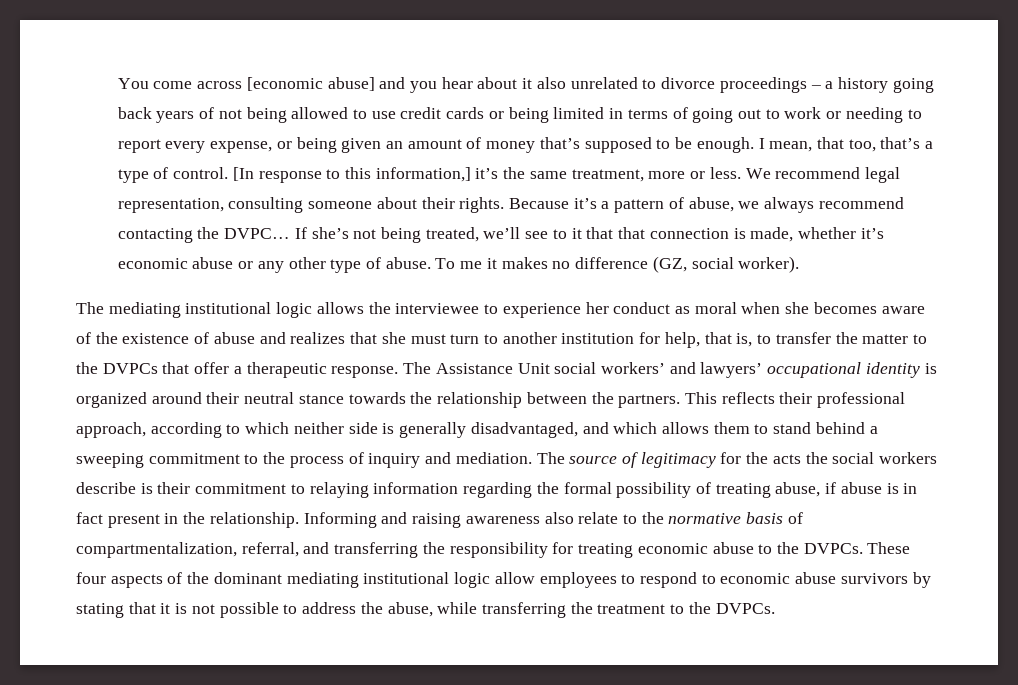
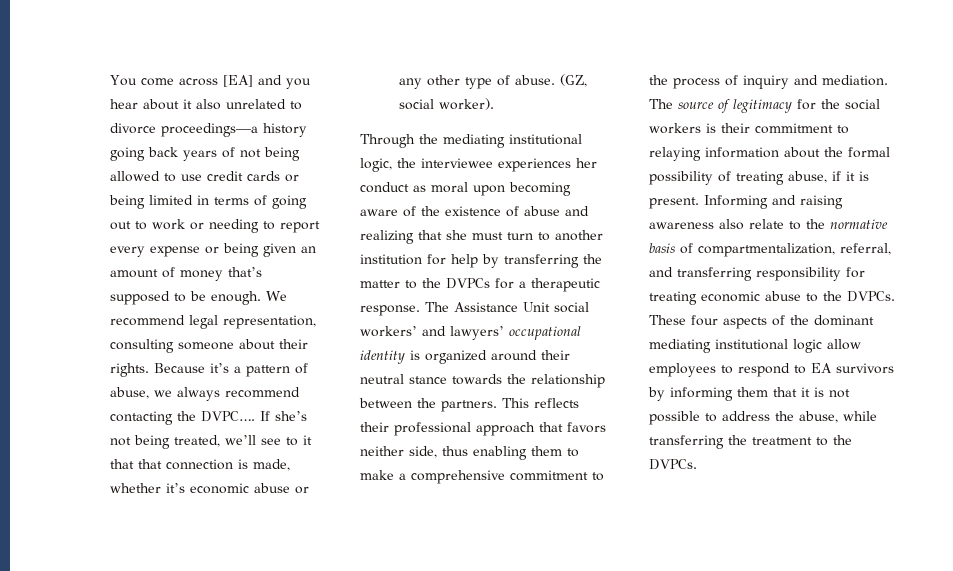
[246,77,375,91] [economic abuse] -> [223,75,254,87] [EA]
[719,77,834,93] proceedings – a -> [161,123,259,137] proceedings—a
[210,141,273,153] expense, -> [150,246,201,257] expense
[758,137,934,152] [117,167,741,183] I mean, that too, that’s a type of control. [In response to this information,] it’s the same treatment, more or less. -> (262, 298) none
[224,228,291,239] DVPC… -> [201,411,256,422] DVPC….
[435,256,800,273] [76,302,581,318] To me it makes no difference (GZ, social worker). // The mediating institutional logic allows the interviewee to experience -> [560,74,588,87] [399,98,495,110] [360,134,582,148] [360,158,571,172] (GZ, social worker). // Through the mediating institutional logic, the interviewee experiences
[741,302,877,314] when she becomes -> [473,182,571,196] upon becoming
[290,332,346,344] realizes -> [360,230,414,244] realizing
[664,332,831,348] help, that is, to transfer -> [451,254,579,268] help by transferring
[162,362,230,374] that offer -> [495,278,514,289] for
[76,422,878,438] [76,453,144,468] approach, according to which neither side is generally disadvantaged, and which allows them to stand behind a sweeping -> [476,422,606,436] [360,446,579,460] [360,470,505,484] approach that favors neither side, thus enabling them to make a comprehensive
[772,452,828,464] acts the -> (840, 104) none
[76,482,136,494] describe -> (701, 128) none
[463,482,533,498] regarding -> [784,147,820,158] about
[840,482,918,494] [76,512,299,528] abuse is in fact present in the relationship. -> [846,171,869,181] [649,197,699,209] it is present.
[422,542,445,554] the -> (752, 274) none
[720,572,931,588] [76,603,124,618] economic abuse survivors by stating -> [811,363,894,374] [648,387,768,401] EA survivors by informing them

